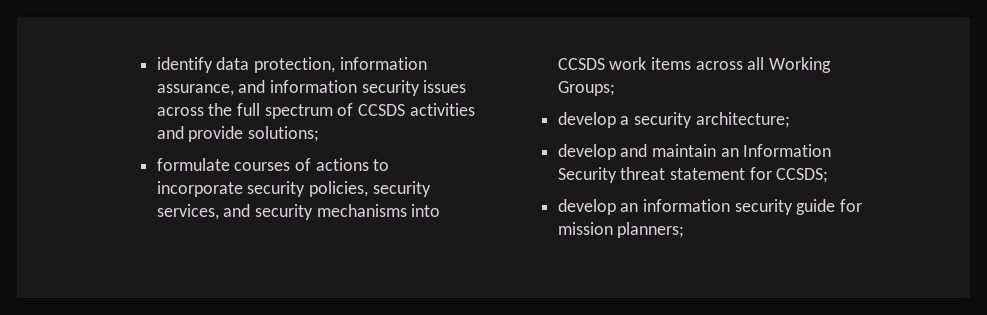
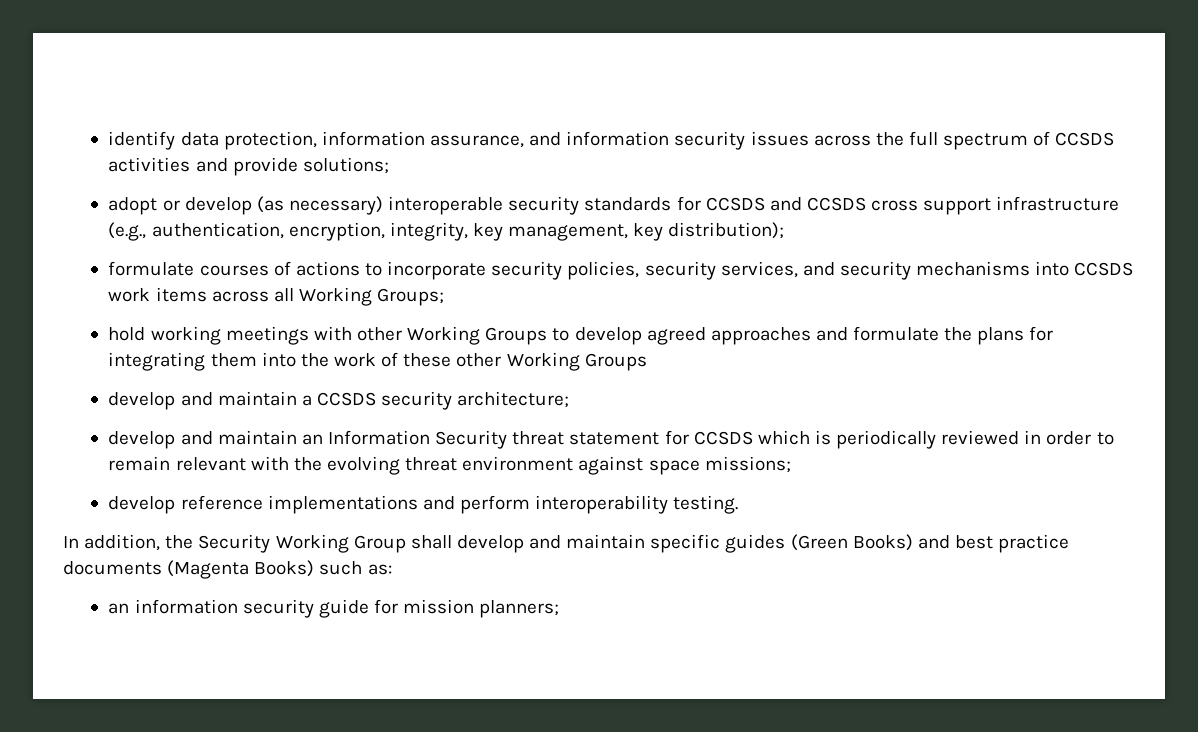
(319, 134) none -> [108,196,1120,215] [108,222,785,241] // adopt or develop (as necessary) interoperable security standards for CCSDS and CCSDS cross support infrastructure (e.g., authentication, encryption, integrity, key management, key distribution);
[557,112,630,128] develop a -> [108,326,1054,345] [108,352,647,371] [108,391,376,410] hold working meetings with other Working Groups to develop agreed approaches and formulate the plans for integrating them into the work of these other Working Groups // develop and maintain a CCSDS
[776,168,829,183] [557,199,616,215] CCSDS; // develop -> [693,430,1114,449] [108,456,791,475] [108,495,739,514] [63,534,1070,553] [63,560,392,579] CCSDS which is periodically reviewed in order to remain relevant with the evolving threat environment against space missions; // develop reference implementations and perform interoperability testing. // In addition, the Security Working Group shall develop and maintain specific guides (Green Books) and best practice documents (Magenta Books) such as: //

